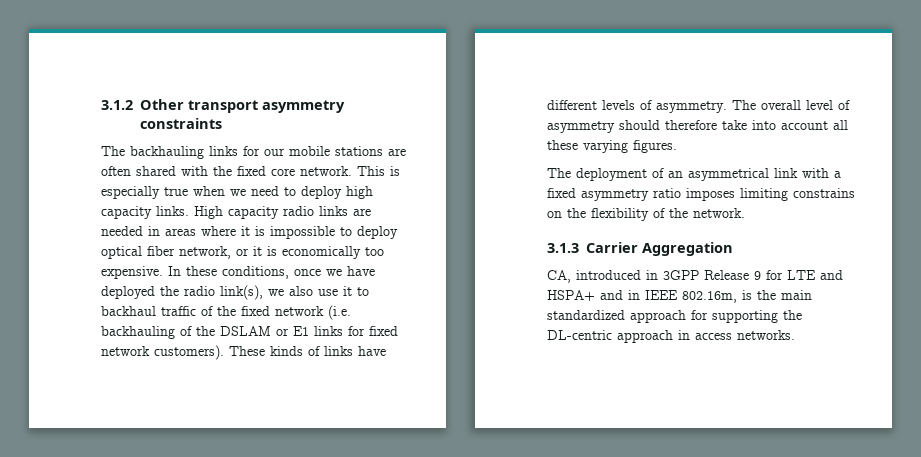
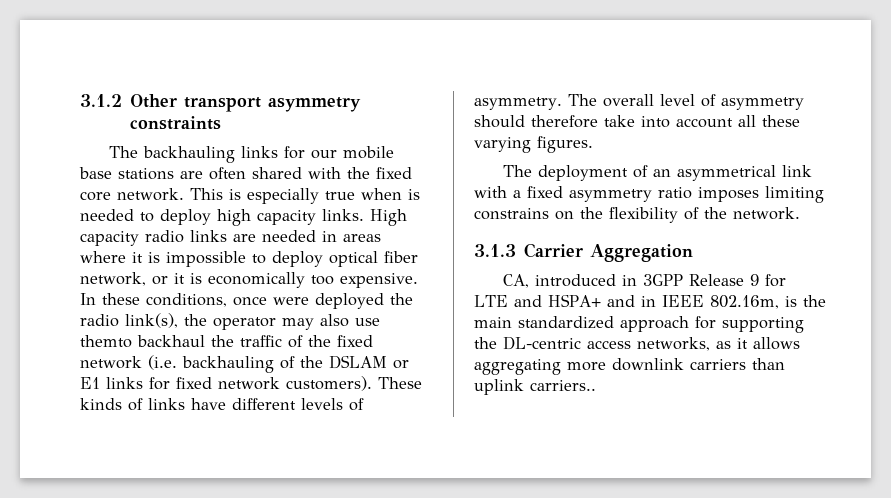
(330, 151) none -> [79,167,112,179] base
[230,186,279,196] we need -> [408,189,420,200] [80,209,134,221] is needed
[326,266,375,276] we have -> [273,297,309,305] were
[268,286,369,296] [101,306,156,316] we also use it to backhaul -> [184,314,380,330] [80,335,234,348] the operator may also use themto backhaul the
[617,330,795,343] approach in access networks. -> [587,337,800,351] [474,358,785,375] [474,379,596,395] access networks, as it allows aggregating more downlink carriers than uplink carriers..

